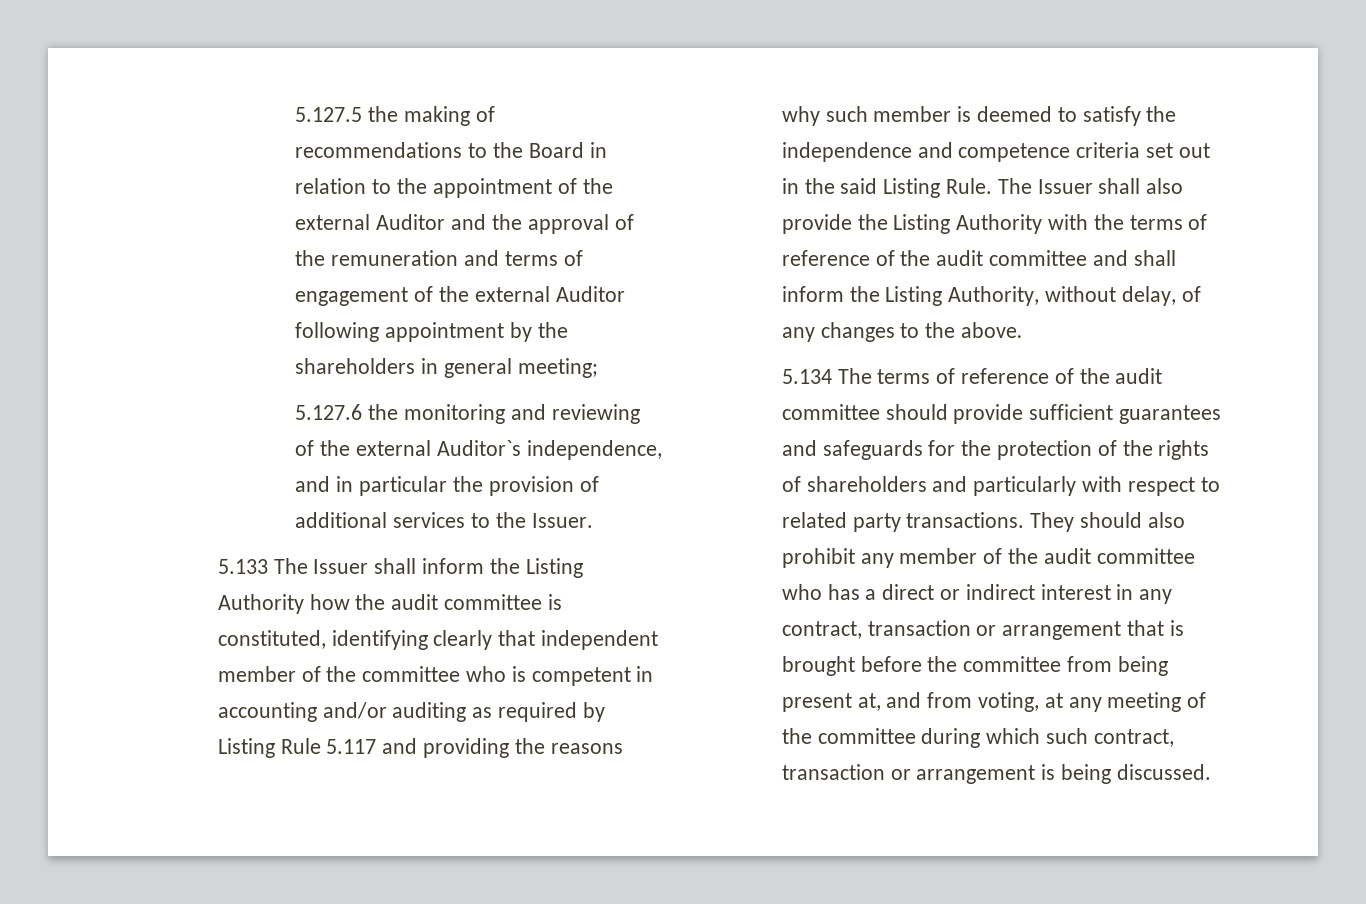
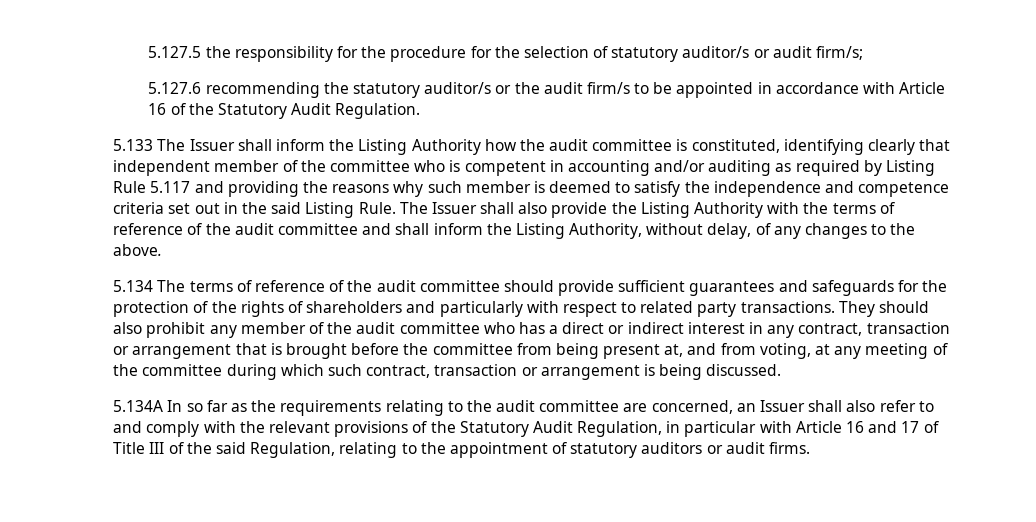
[404,106,495,126] [295,142,607,158] [295,178,613,198] [295,214,634,234] [295,250,583,266] [295,286,625,306] [295,322,568,342] [295,358,598,378] [295,404,640,424] [295,440,662,460] [295,476,599,496] [295,512,593,528] making of recommendations to the Board in relation to the appointment of the external Auditor and the approval of the remuneration and terms of engagement of the external Auditor following appointment by the shareholders in general meeting; // 5.127.6 the monitoring and reviewing of the external Auditor`s independence, and in particular the provision of additional services to the Issuer. -> [234,46,864,62] [148,82,946,98] [148,103,421,119] responsibility for the procedure for the selection of statutory auditor/s or audit firm/s; // 5.127.6 recommending the statutory auditor/s or the audit firm/s to be appointed in accordance with Article 16 of the Statutory Audit Regulation.
(1211, 772) none -> [113,400,934,416] [113,421,939,437] [113,442,810,458] // 5.134A In so far as the requirements relating to the audit committee are concerned, an Issuer shall also refer to and comply with the relevant provisions of the Statutory Audit Regulation, in particular with Article 16 and 17 of Title III of the said Regulation, relating to the appointment of statutory auditors or audit firms.

